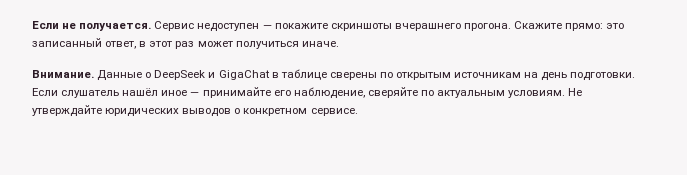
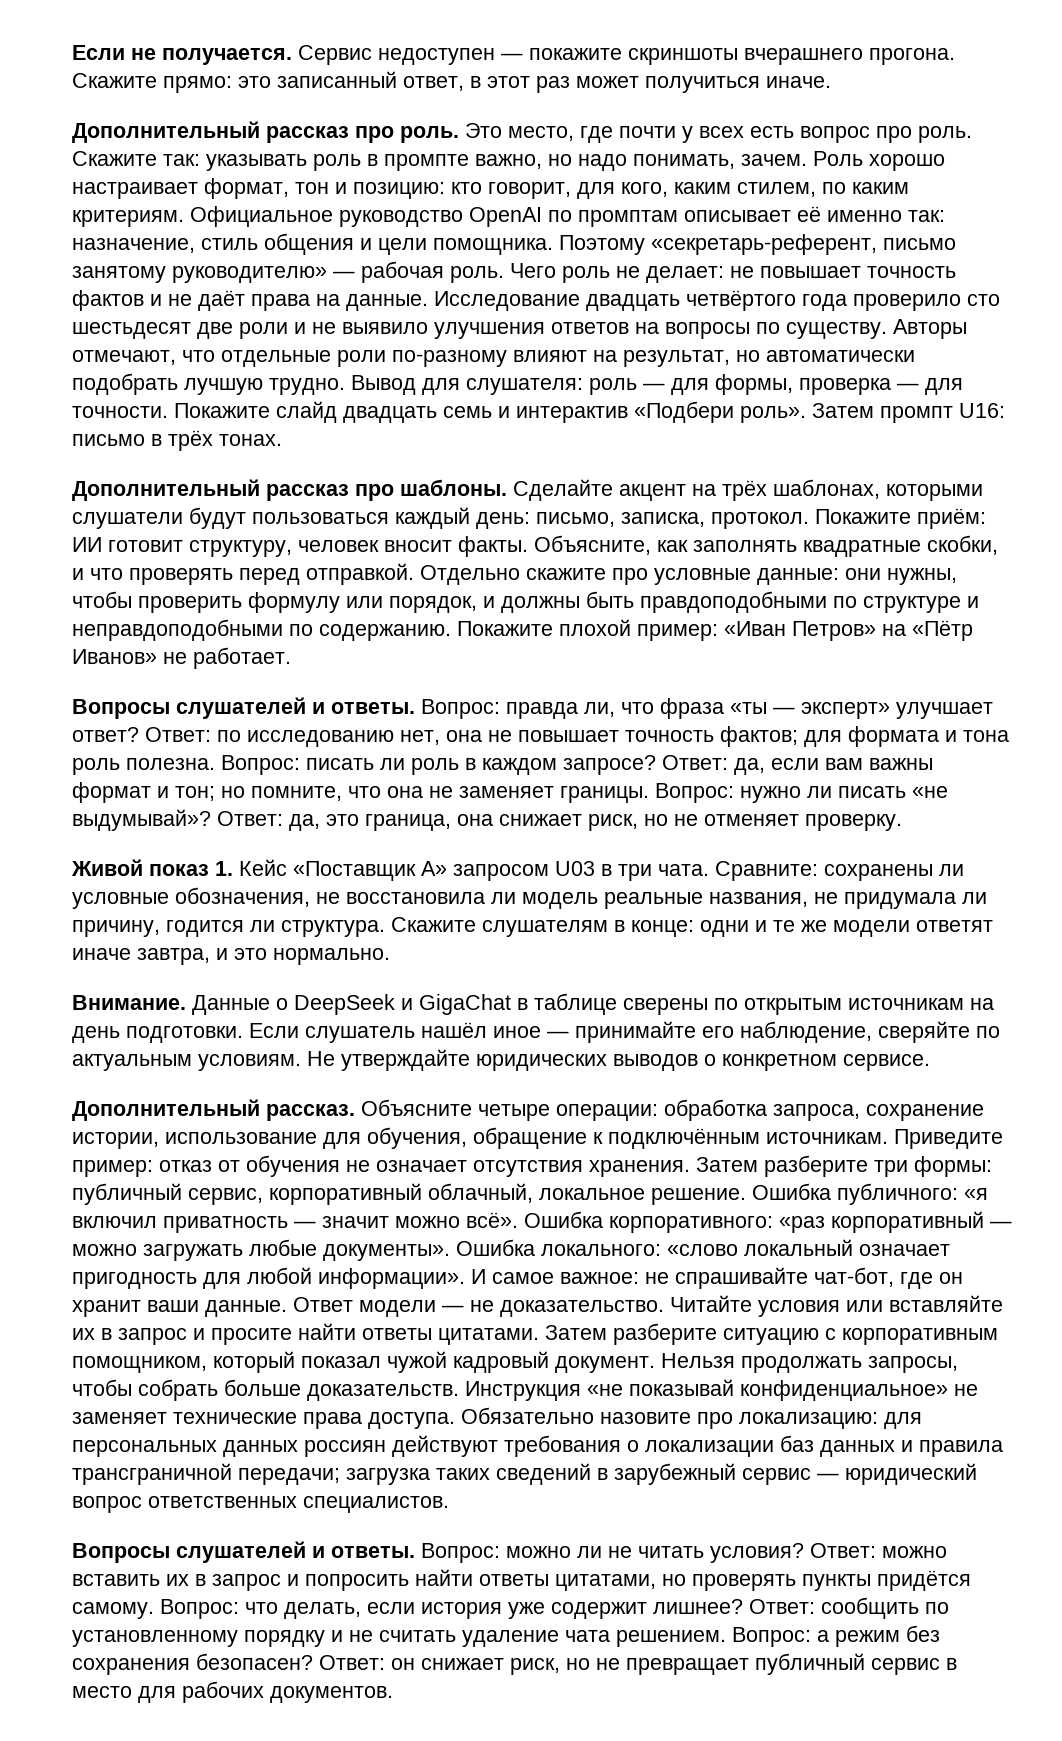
(339, 44) none -> [72,121,972,143] [72,151,945,171] [72,178,909,199] [72,206,945,227] [72,233,956,255] [72,261,956,283] [72,290,1000,311] [72,319,967,339] [72,350,915,367] [72,373,963,395] [72,401,1005,423] [72,430,282,451] [72,479,983,501] [72,507,986,529] [72,535,998,557] [72,563,957,585] [72,591,979,613] [72,619,973,641] [72,647,291,669] [72,697,993,719] [72,726,1009,747] [72,755,933,775] [72,782,948,803] [72,809,902,831] [71,859,964,881] [72,887,987,909] [72,917,993,937] [72,948,390,965] // Дополнительный рассказ про роль. Это место, где почти у всех есть вопрос про роль. Скажите так: указывать роль в промпте важно, но надо понимать, зачем. Роль хорошо настраивает формат, тон и позицию: кто говорит, для кого, каким стилем, по каким критериям. Официальное руководство OpenAI по промптам описывает её именно так: назначение, стиль общения и цели помощника. Поэтому «секретарь-референт, письмо занятому руководителю» — рабочая роль. Чего роль не делает: не повышает точность фактов и не даёт права на данные. Исследование двадцать четвёртого года проверило сто шестьдесят две роли и не выявило улучшения ответов на вопросы по существу. Авторы отмечают, что отдельные роли по-разному влияют на результат, но автоматически подобрать лучшую трудно. Вывод для слушателя: роль — для формы, проверка — для точности. Покажите слайд двадцать семь и интерактив «Подбери роль». Затем промпт U16: письмо в трёх тонах. // Дополнительный рассказ про шаблоны. Сделайте акцент на трёх шаблонах, которыми слушатели будут пользоваться каждый день: письмо, записка, протокол. Покажите приём: ИИ готовит структуру, человек вносит факты. Объясните, как заполнять квадратные скобки, и что проверять перед отправкой. Отдельно скажите про условные данные: они нужны, чтобы проверить формулу или порядок, и должны быть правдоподобными по структуре и неправдоподобными по содержанию. Покажите плохой пример: «Иван Петров» на «Пётр Иванов» не работает. // Вопросы слушателей и ответы. Вопрос: правда ли, что фраза «ты — эксперт» улучшает ответ? Ответ: по исследованию нет, она не повышает точность фактов; для формата и тона роль полезна. Вопрос: писать ли роль в каждом запросе? Ответ: да, если вам важны формат и тон; но помните, что она не заменяет границы. Вопрос: нужно ли писать «не выдумывай»? Ответ: да, это граница, она снижает риск, но не отменяет проверку. // Живой показ 1. Кейс «Поставщик А» запросом U03 в три чата. Сравните: сохранены ли условные обозначения, не восстановила ли модель реальные названия, не придумала ли причину, годится ли структура. Скажите слушателям в конце: одни и те же модели ответят иначе завтра, и это нормально.
(358, 112) none -> [72,1099,984,1121] [72,1127,1003,1149] [72,1155,992,1177] [72,1183,988,1205] [72,1211,1012,1233] [72,1239,950,1261] [72,1267,963,1289] [72,1295,1003,1317] [72,1323,998,1345] [72,1351,958,1373] [72,1379,978,1401] [72,1407,922,1429] [72,1435,1003,1457] [72,1463,977,1485] [72,1496,449,1513] [72,1541,947,1563] [72,1569,971,1591] [72,1597,949,1619] [72,1625,940,1647] [72,1653,957,1675] [72,1681,393,1703] // Дополнительный рассказ. Объясните четыре операции: обработка запроса, сохранение истории, использование для обучения, обращение к подключённым источникам. Приведите пример: отказ от обучения не означает отсутствия хранения. Затем разберите три формы: публичный сервис, корпоративный облачный, локальное решение. Ошибка публичного: «я включил приватность — значит можно всё». Ошибка корпоративного: «раз корпоративный — можно загружать любые документы». Ошибка локального: «слово локальный означает пригодность для любой информации». И самое важное: не спрашивайте чат-бот, где он хранит ваши данные. Ответ модели — не доказательство. Читайте условия или вставляйте их в запрос и просите найти ответы цитатами. Затем разберите ситуацию с корпоративным помощником, который показал чужой кадровый документ. Нельзя продолжать запросы, чтобы собрать больше доказательств. Инструкция «не показывай конфиденциальное» не заменяет технические права доступа. Обязательно назовите про локализацию: для персональных данных россиян действуют требования о локализации баз данных и правила трансграничной передачи; загрузка таких сведений в зарубежный сервис — юридический вопрос ответственных специалистов. // Вопросы слушателей и ответы. Вопрос: можно ли не читать условия? Ответ: можно вставить их в запрос и попросить найти ответы цитатами, но проверять пункты придётся самому. Вопрос: что делать, если история уже содержит лишнее? Ответ: сообщить по установленному порядку и не считать удаление чата решением. Вопрос: а режим без сохранения безопасен? Ответ: он снижает риск, но не превращает публичный сервис в место для рабочих документов.

